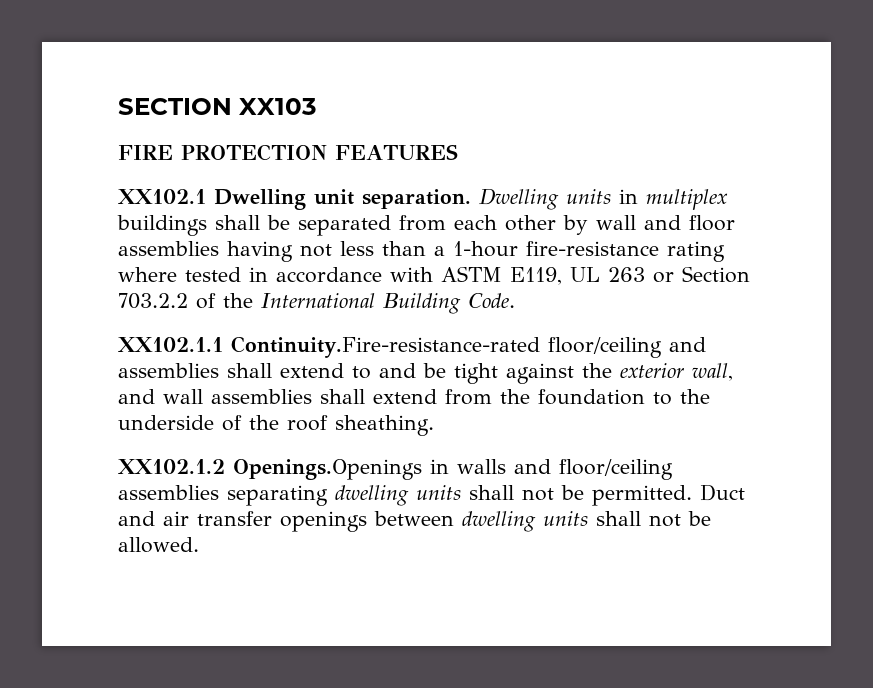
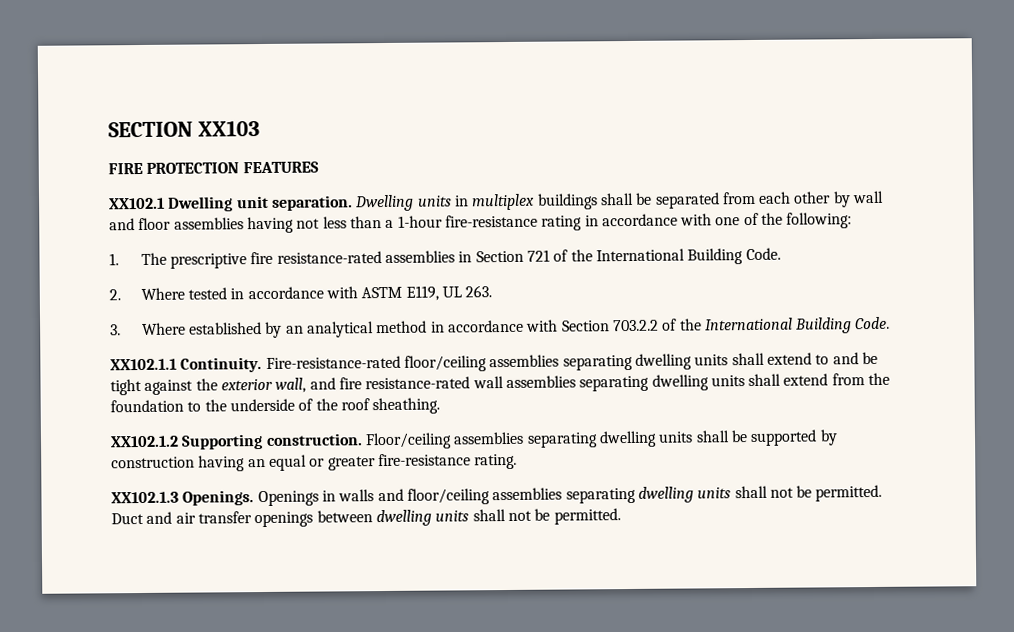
[118,267,177,282] where -> [584,212,853,229] [109,247,781,269] [109,287,185,301] in accordance with one of the following: // 1. The prescriptive fire resistance-rated assemblies in Section 721 of the International Building Code. // 2. Where
[608,267,674,283] 263 or -> [465,285,493,298] [110,319,559,338] 263. // 3. Where established by an analytical method in accordance with
[231,336,706,358] [118,363,219,378] Continuity.Fire-resistance-rated floor/ceiling and assemblies -> [180,353,729,373] Continuity. Fire-resistance-rated floor/ceiling assemblies separating dwelling units
[163,389,312,404] wall assemblies -> [338,374,745,392] fire resistance-rated wall assemblies separating dwelling units
[233,459,422,480] Openings.Openings -> [181,429,838,450] [111,453,518,472] [111,490,319,507] Supporting construction. Floor/ceiling assemblies separating dwelling units shall be supported by construction having an equal or greater fire-resistance rating. // XX102.1.3 Openings. Openings
[118,537,199,553] allowed. -> [553,508,621,525] permitted.

